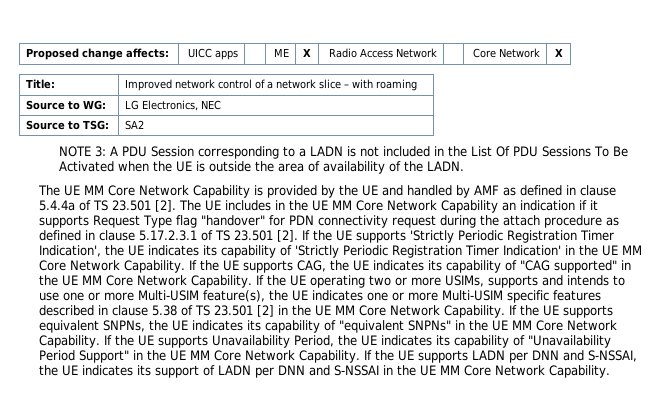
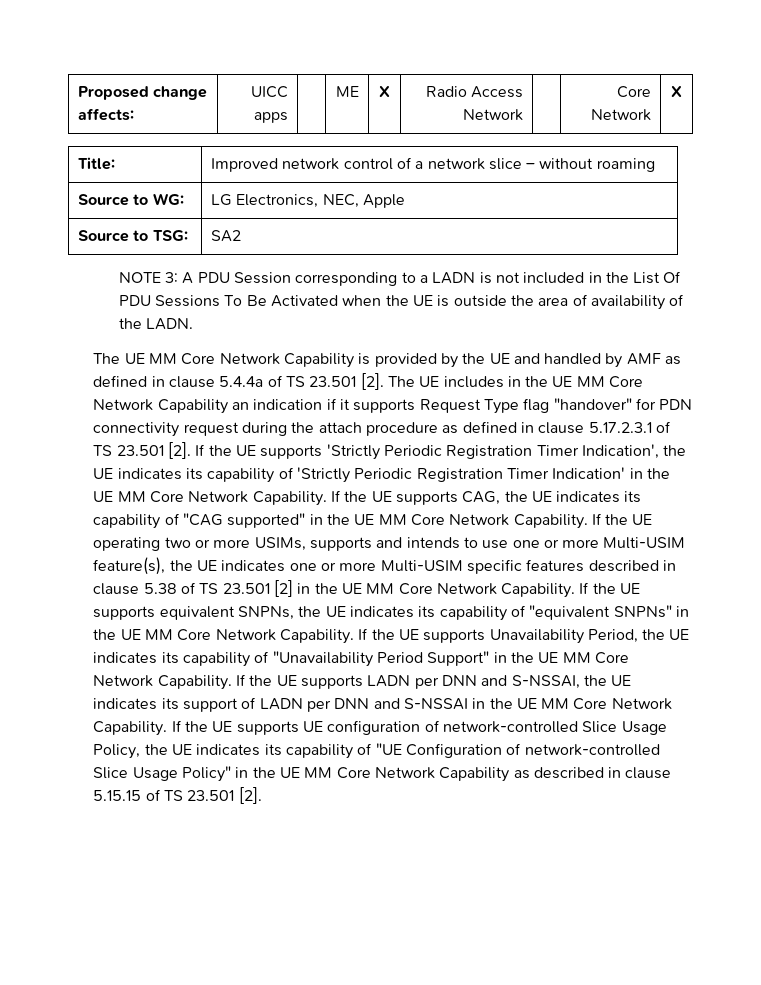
[352,79,374,88] with -> [539,158,594,169] without
[201,100,222,110] NEC -> [322,194,405,208] NEC, Apple
(610, 371) none -> [171,720,667,735] [93,743,660,759] [93,766,672,782] [93,787,262,804] If the UE supports UE configuration of network-controlled Slice Usage Policy, the UE indicates its capability of "UE Configuration of network-controlled Slice Usage Policy" in the UE MM Core Network Capability as described in clause 5.15.15 of TS 23.501 [2].

